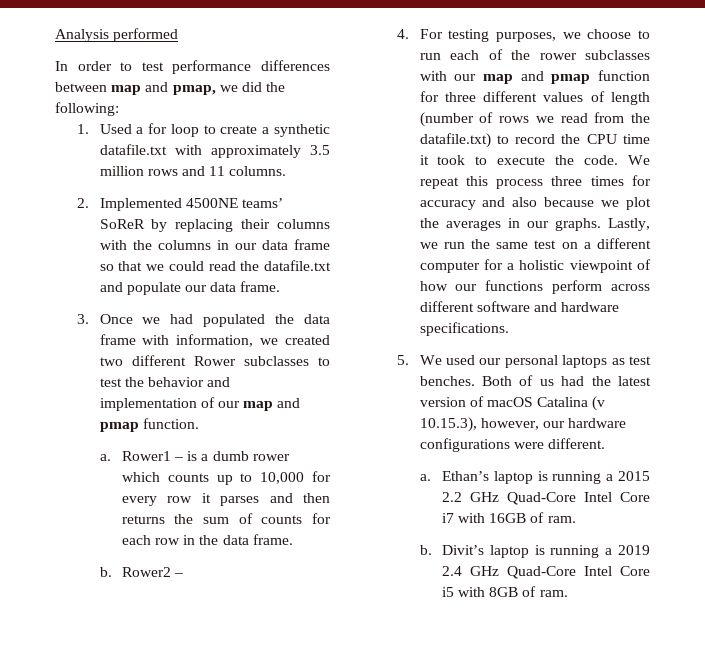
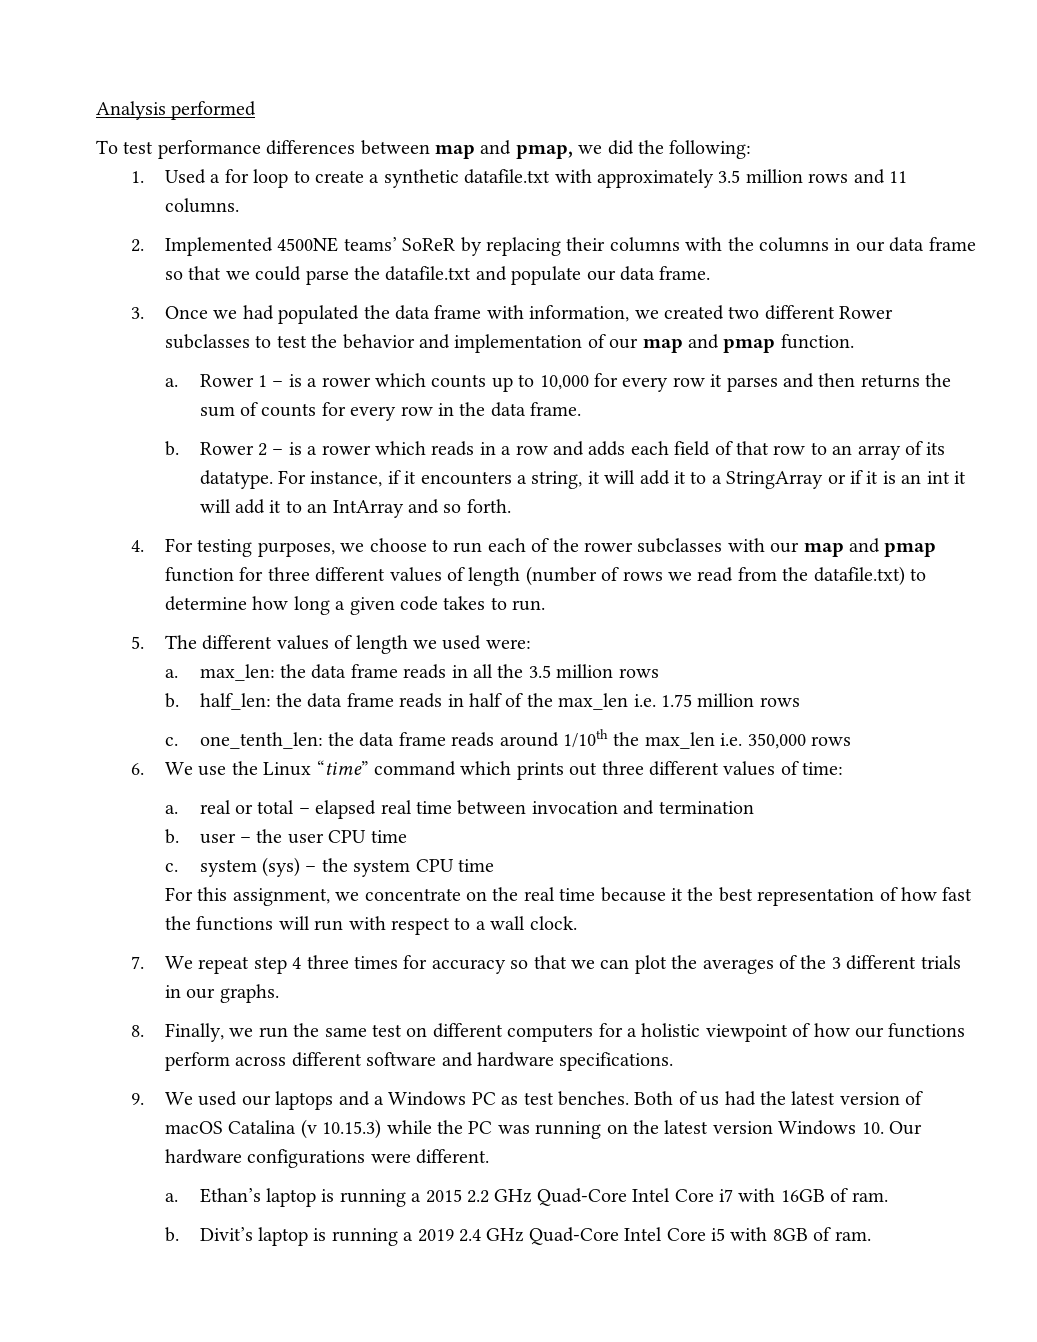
[55,61,133,71] In order to -> [96,140,118,154] To
[208,261,236,271] read -> [305,270,349,285] parse
[121,451,249,461] Rower1 – is a dumb -> [199,374,318,387] Rower 1 – is a
[121,535,151,545] each -> [350,406,397,421] every
[121,567,184,577] Rower2 – -> [199,441,946,460] [199,470,967,489] [199,499,511,518] Rower 2 – is a rower which reads in a row and adds each field of that row to an array of its datatype. For instance, if it encounters a string, it will add it to a StringArray or if it is an int it will add it to an IntArray and so forth.
[515,134,650,144] [419,155,650,165] [419,175,651,189] [419,197,651,210] [419,218,501,231] record the CPU time it took to execute the code. We repeat this process three times for accuracy and also because we plot the averages -> [165,596,546,615] [130,635,531,654] [165,664,659,681] [165,693,800,710] [165,729,852,749] [130,760,844,780] [165,800,754,819] [165,829,407,844] [165,857,495,877] [165,887,973,906] [165,916,577,935] [130,955,961,974] determine how long a given code takes to run. // 5. The different values of length we used were: // a. max_len: the data frame reads in all the 3.5 million rows // b. half_len: the data frame reads in half of the max_len i.e. 1.75 million rows // c. one_tenth_len: the data frame reads around 1/10th the max_len i.e. 350,000 rows // 6. We use the Linux “time” command which prints out three different values of time: // a. real or total – elapsed real time between invocation and termination // b. user – the user CPU time // c. system (sys) – the system CPU time // For this assignment, we concentrate on the real time because it the best representation of how fast the functions will run with respect to a wall clock. // 7. We repeat step 4 three times for accuracy so that we can plot the averages of the 3 different trials
[608,218,650,231] Lastly, -> [130,1023,225,1042] // 8. Finally,
[583,238,651,249] [419,261,480,273] a different computer -> [432,1023,594,1042] different computers
[397,355,410,365] 5. -> [130,1093,144,1105] 9.
[504,355,608,368] personal laptops -> [275,1091,496,1110] laptops and a Windows PC
[419,417,565,432] 10.15.3), however, our -> [322,1119,923,1139] 10.15.3) while the PC was running on the latest version Windows 10. Our

